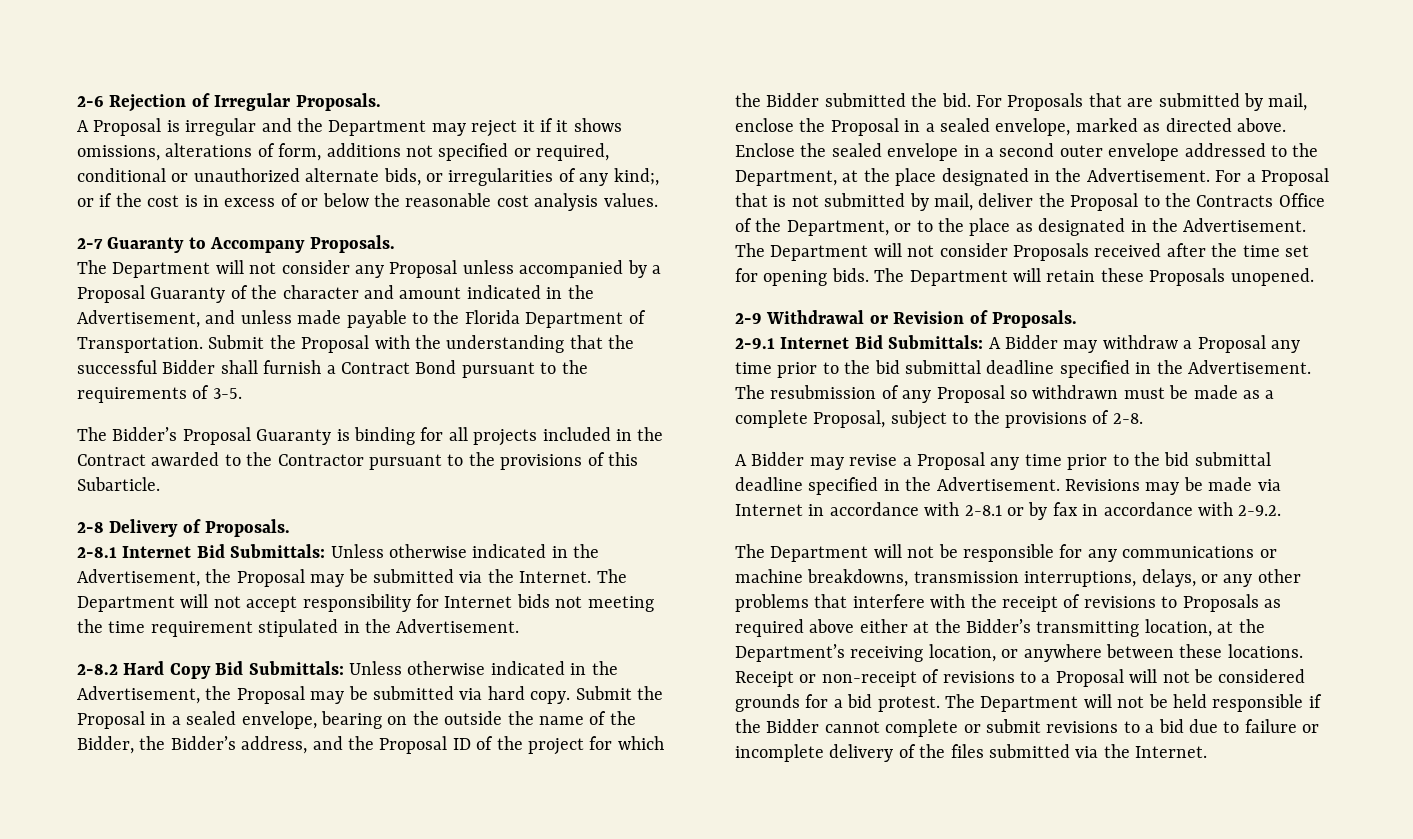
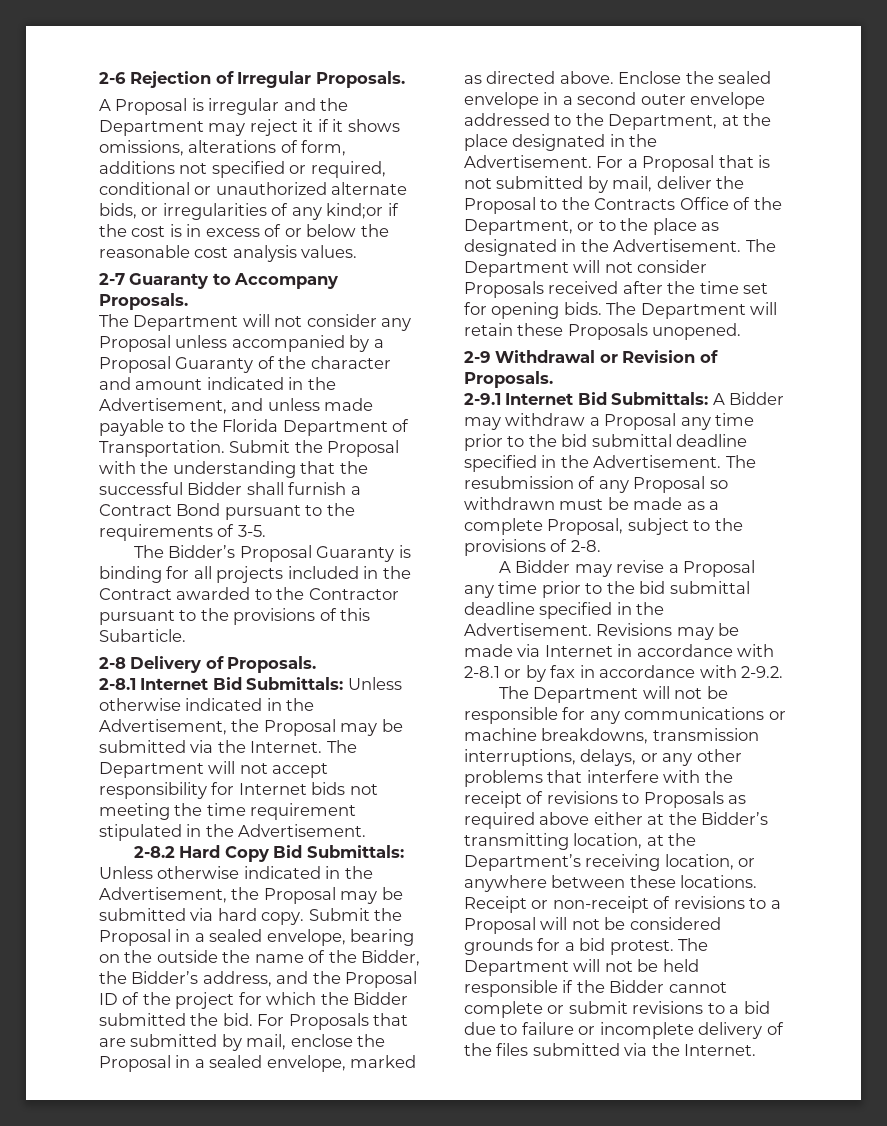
[613,168,659,186] [77,198,94,207] kind;, or -> [326,203,384,219] kind;or

